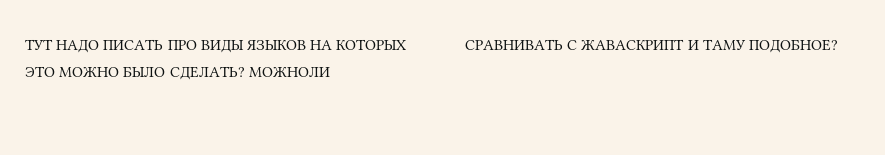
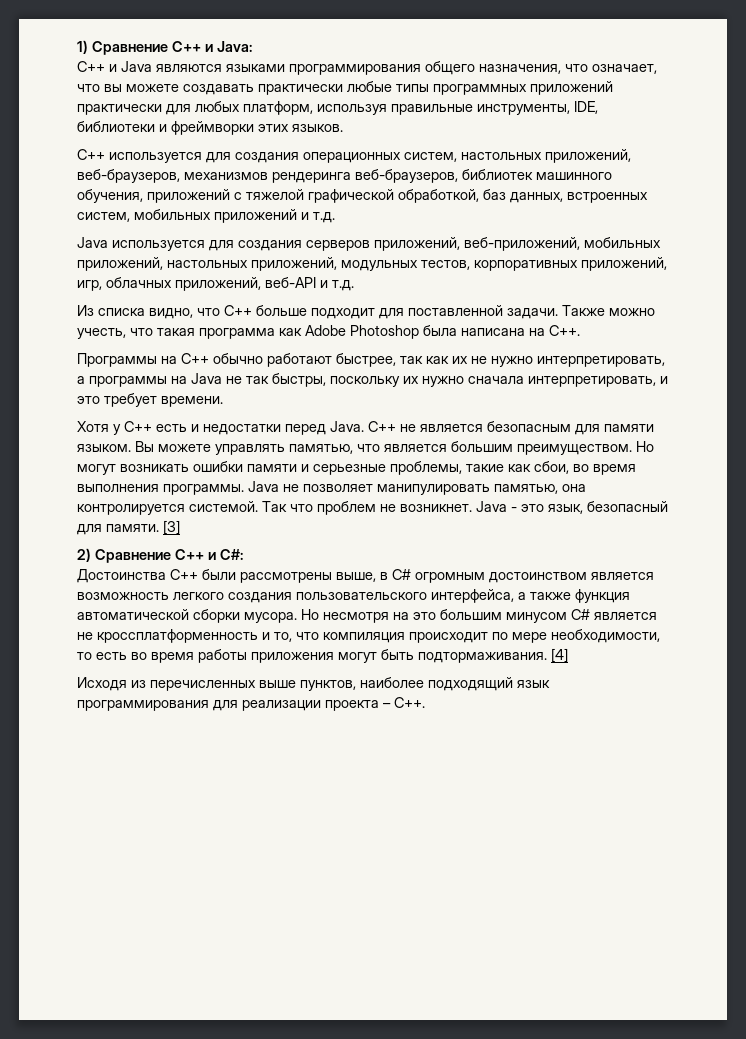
[25,39,407,53] [25,66,330,80] [465,39,838,53] ТУТ НАДО ПИСАТЬ ПРО ВИДЫ ЯЗЫКОВ НА КОТОРЫХ ЭТО МОЖНО БЫЛО СДЕЛАТЬ? МОЖНОЛИ СРАВНИВАТЬ С ЖАВАСКРИПТ И ТАМУ ПОДОБНОЕ? -> [77,40,252,55] [77,61,657,75] [77,81,613,95] [77,101,598,115] [77,121,343,135] [77,149,631,163] [77,169,612,183] [77,189,648,203] [77,209,335,223] [77,237,661,251] [77,257,667,271] [77,277,354,291] [77,305,655,319] [77,325,580,339] [77,353,665,367] [77,373,668,387] [77,393,223,407] [77,421,654,435] [77,441,654,455] [77,461,636,475] [77,481,586,495] [77,501,668,515] [77,520,180,535] [77,548,243,563] [77,569,654,583] [77,589,630,603] [77,609,657,623] [77,629,660,643] [77,648,568,663] [77,677,550,691] [77,697,425,711] 1) Сравнение С++ и Java: // C++ и Java являются языками программирования общего назначения, что означает, что вы можете создавать практически любые типы программных приложений практически для любых платформ, используя правильные инструменты, IDE, библиотеки и фреймворки этих языков. // C++ используется для создания операционных систем, настольных приложений, веб-браузеров, механизмов рендеринга веб-браузеров, библиотек машинного обучения, приложений с тяжелой графической обработкой, баз данных, встроенных систем, мобильных приложений и т.д. // Java используется для создания серверов приложений, веб-приложений, мобильных приложений, настольных приложений, модульных тестов, корпоративных приложений, игр, облачных приложений, веб-API и т.д. // Из списка видно, что С++ больше подходит для поставленной задачи. Также можно учесть, что такая программа как Adobe Photoshop была написана на С++. // Программы на C++ обычно работают быстрее, так как их не нужно интерпретировать, а программы на Java не так быстры, поскольку их нужно сначала интерпретировать, и это требует времени. // Хотя у С++ есть и недостатки перед Java. C++ не является безопасным для памяти языком. Вы можете управлять памятью, что является большим преимуществом. Но могут возникать ошибки памяти и серьезные проблемы, такие как сбои, во время выполнения программы. Java не позволяет манипулировать памятью, она контролируется системой. Так что проблем не возникнет. Java - это язык, безопасный для памяти. [3] // 2) Сравнение С++ и С#: // Достоинства С++ были рассмотрены выше, в С# огромным достоинством является возможность легкого создания пользовательского интерфейса, а также функция автоматической сборки мусора. Но несмотря на это большим минусом C# является не кроссплатформенность и то, что компиляция происходит по мере необходимости, то есть во время работы приложения могут быть подтормаживания. [4] // Исходя из перечисленных выше пунктов, наиболее подходящий язык программирования для реализации проекта – C++.

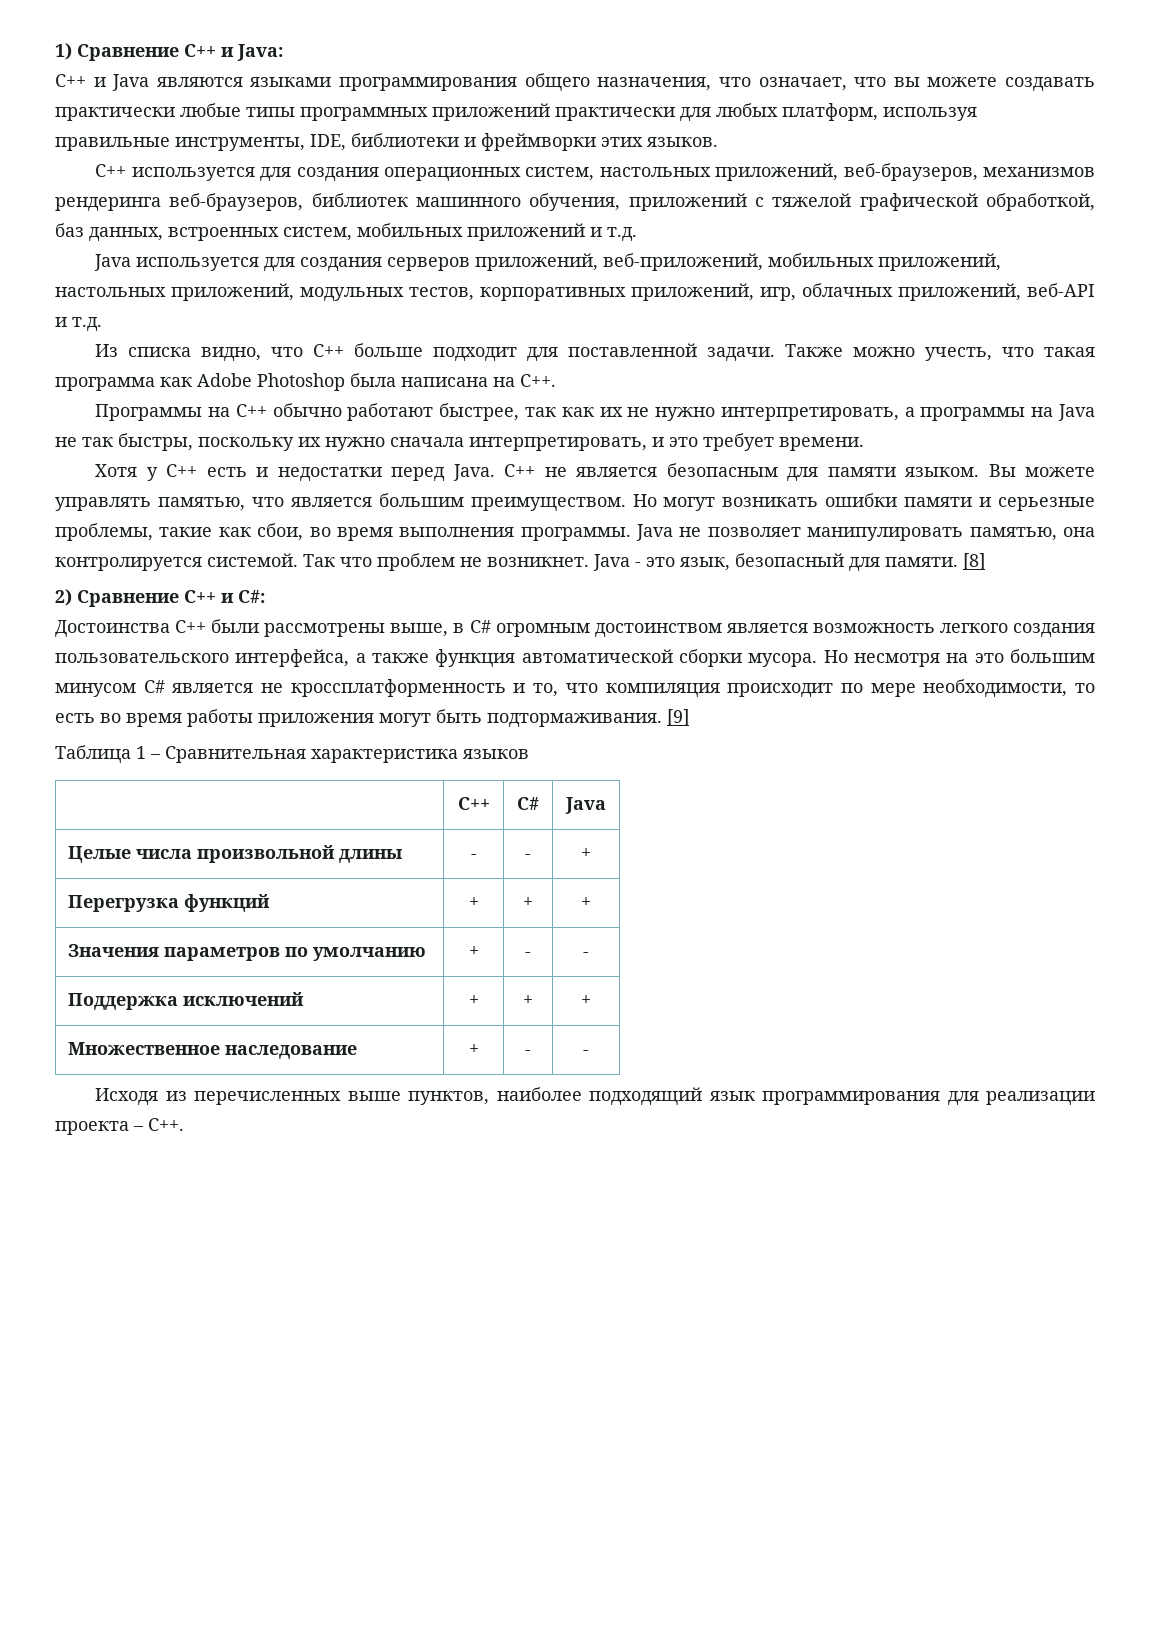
[163,520,180,535] [3] -> [963,553,985,570] [8]
[551,648,568,663] [4] -> [667,709,689,726] [55,745,529,764] [457,797,490,810] [517,797,539,810] [565,797,606,814] [68,845,403,863] [470,854,477,859] [525,854,531,859] [581,848,591,859] [68,894,271,912] [468,897,479,908] [523,897,533,908] [581,897,591,908] [68,944,427,961] [468,946,479,957] [525,952,531,957] [583,952,589,957] [68,992,305,1010] [468,995,479,1006] [523,995,533,1006] [581,995,591,1006] [68,1042,358,1059] [468,1044,479,1055] [525,1050,531,1055] [583,1050,589,1055] [9] // Таблица 1 – Сравнительная характеристика языков // | C++ | C# | Java // Целые числа произвольной длины | - | - | + // Перегрузка функций | + | + | + // Значения параметров по умолчанию | + | - | - // Поддержка исключений | + | + | + // Множественное наследование | + | - | -

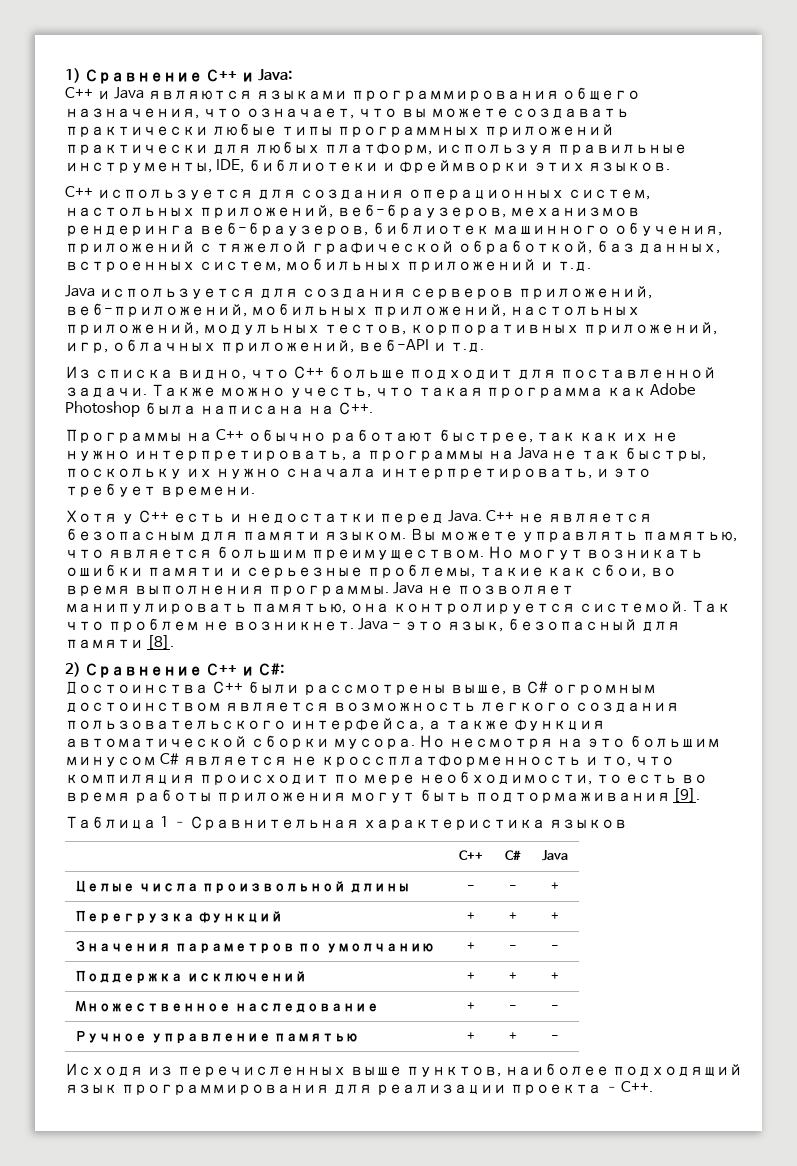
[885,553,985,570] памяти. [8] -> [65,635,174,649] памяти [8].
[487,709,689,728] подтормаживания. [9] -> [474,788,701,803] подтормаживания [9].
(589, 1052) none -> [75,1030,359,1044] [467,1032,475,1040] [508,1032,517,1040] [551,1035,559,1040] // Ручное управление памятью | + | + | -

